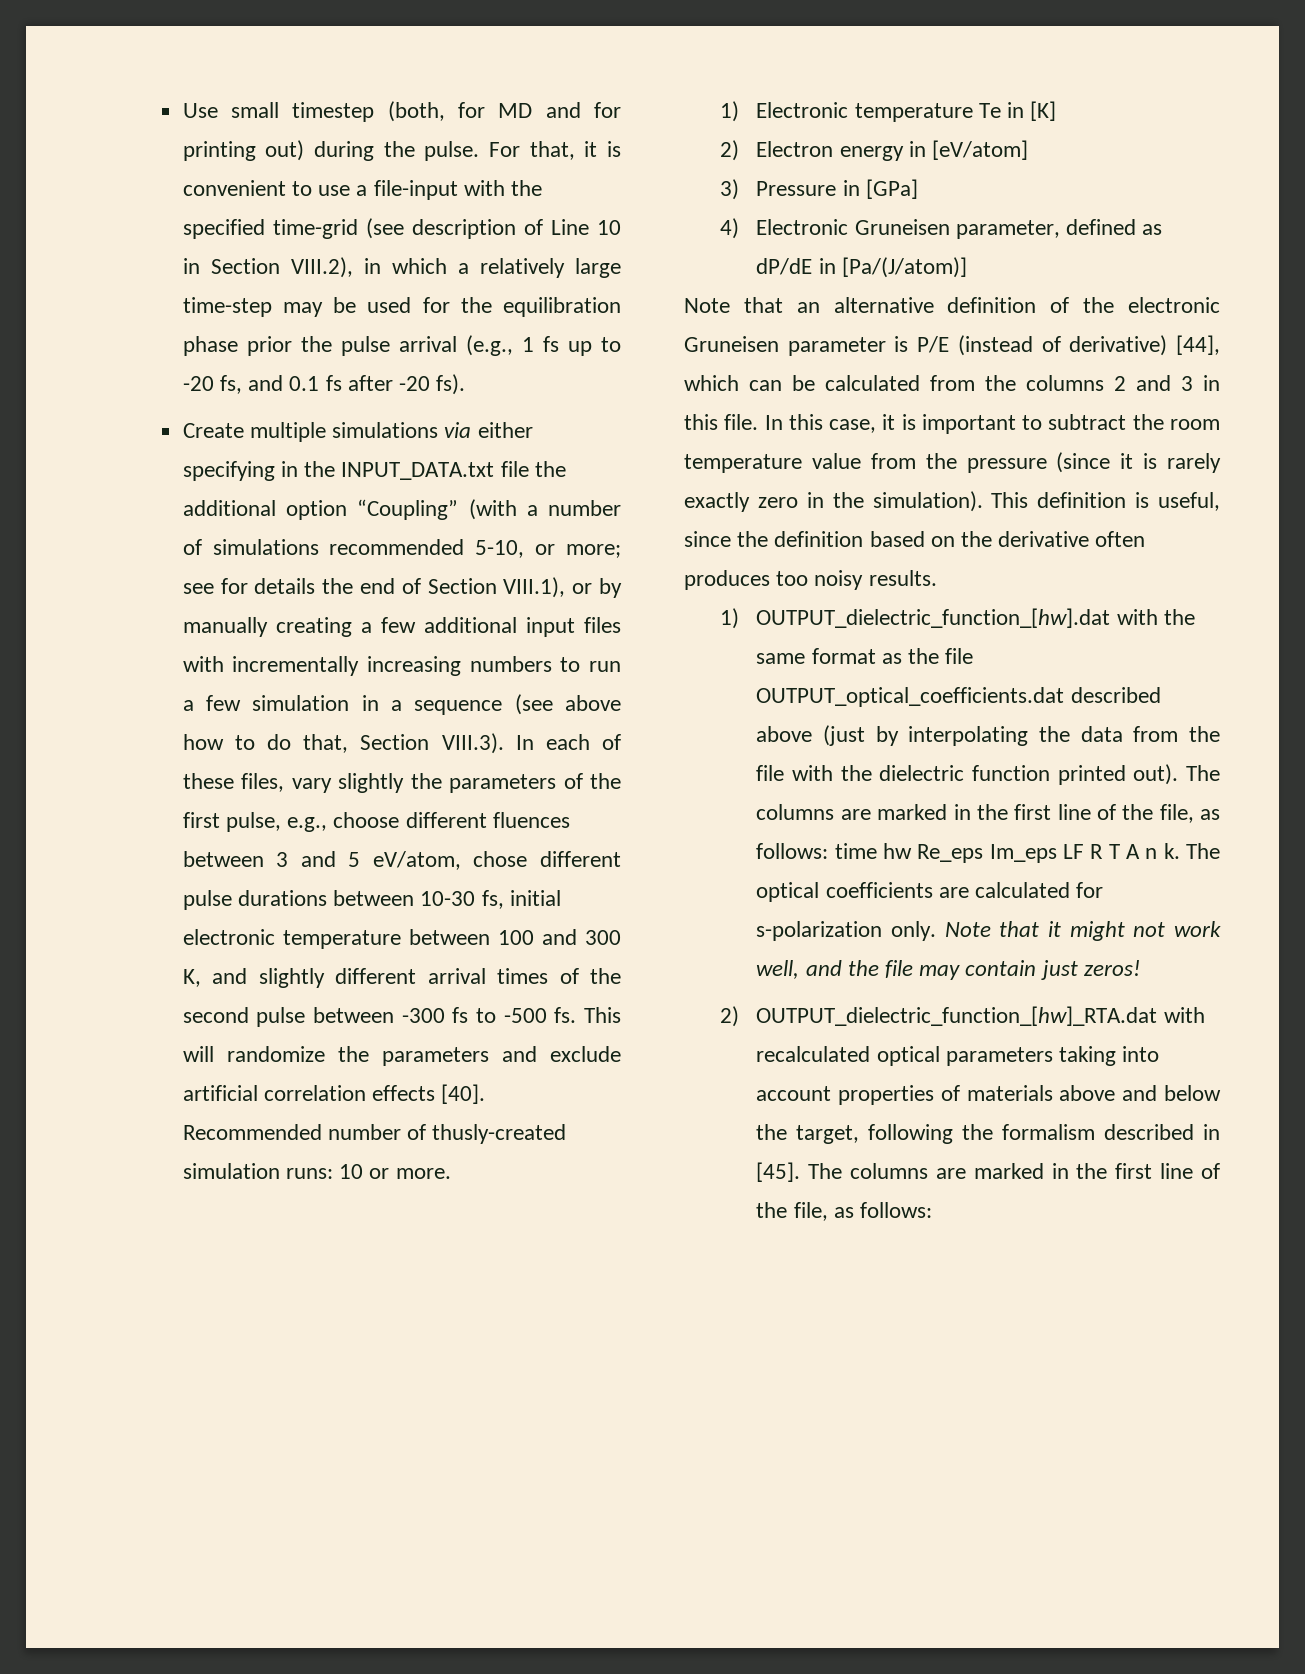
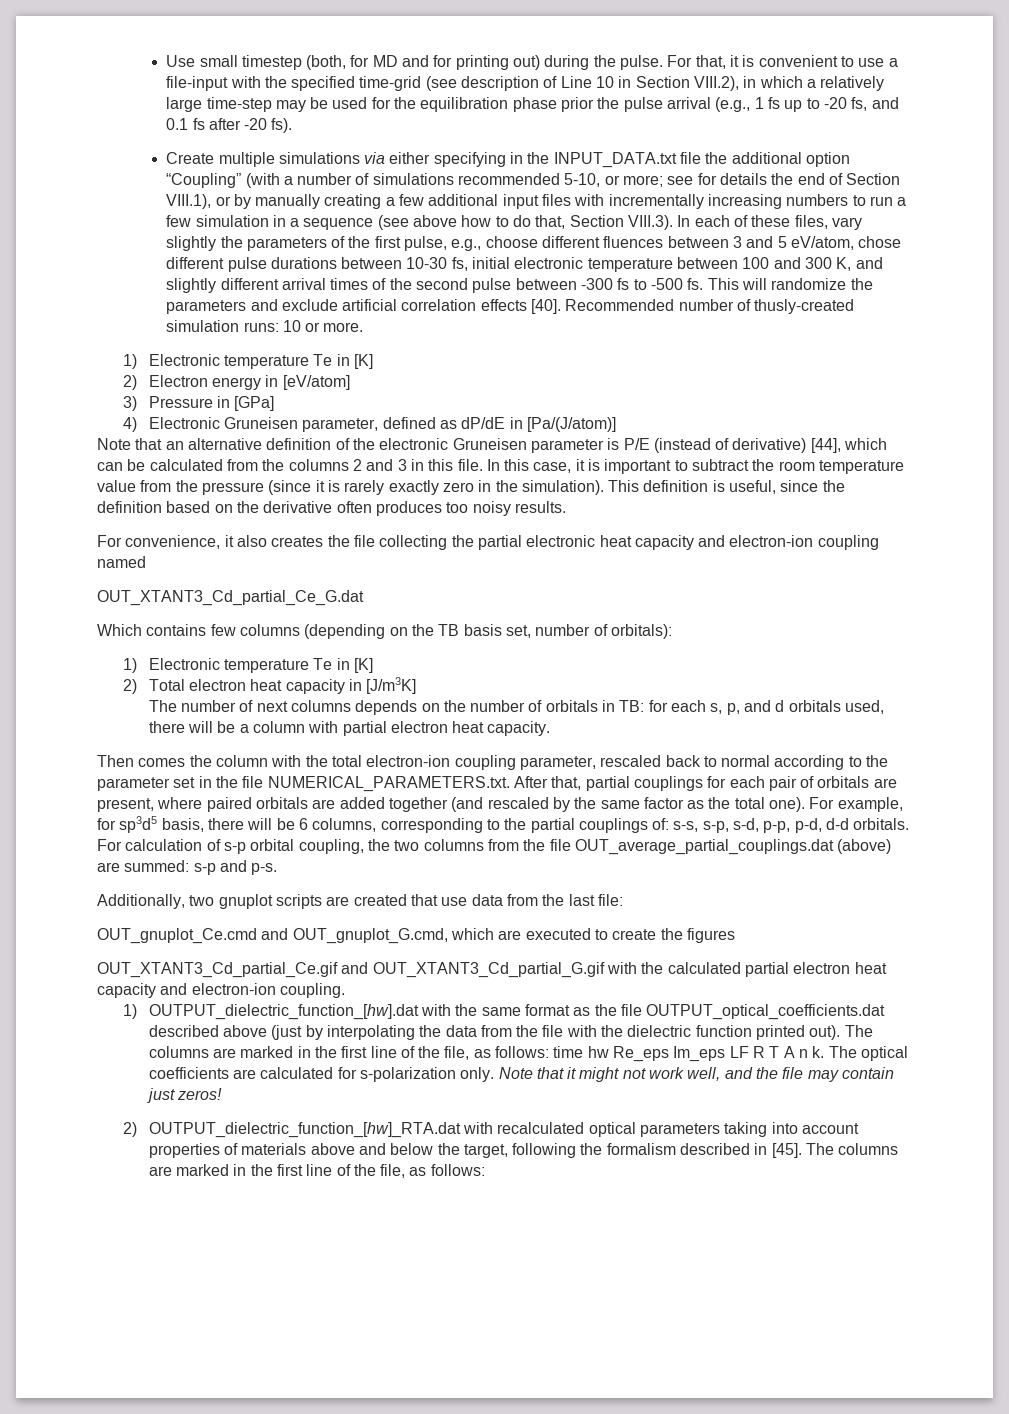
(937, 578) none -> [97,535,879,550] [97,556,146,568] [97,590,364,606] [97,624,672,639] [122,658,373,673] [122,677,417,694] [148,700,885,715] [148,721,551,736] [97,755,889,770] [97,776,897,792] [97,797,903,812] [97,816,910,833] [97,839,892,855] [97,860,278,875] [97,894,623,909] [97,928,735,944] [97,962,887,978] [97,983,345,998] // For convenience, it also creates the file collecting the partial electronic heat capacity and electron-ion coupling named // OUT_XTANT3_Cd_partial_Ce_G.dat // Which contains few columns (depending on the TB basis set, number of orbitals): // 1) Electronic temperature Te in [K] // 2) Total electron heat capacity in [J/m3K] // The number of next columns depends on the number of orbitals in TB: for each s, p, and d orbitals used, there will be a column with partial electron heat capacity. // Then comes the column with the total electron-ion coupling parameter, rescaled back to normal according to the parameter set in the file NUMERICAL_PARAMETERS.txt. After that, partial couplings for each pair of orbitals are present, where paired orbitals are added together (and rescaled by the same factor as the total one). For example, for sp3d5 basis, there will be 6 columns, corresponding to the partial couplings of: s-s, s-p, s-d, p-p, p-d, d-d orbitals. For calculation of s-p orbital coupling, the two columns from the file OUT_average_partial_couplings.dat (above) are summed: s-p and p-s. // Additionally, two gnuplot scripts are created that use data from the last file: // OUT_gnuplot_Ce.cmd and OUT_gnuplot_G.cmd, which are executed to create the figures // OUT_XTANT3_Cd_partial_Ce.gif and OUT_XTANT3_Cd_partial_G.gif with the calculated partial electron heat capacity and electron-ion coupling.

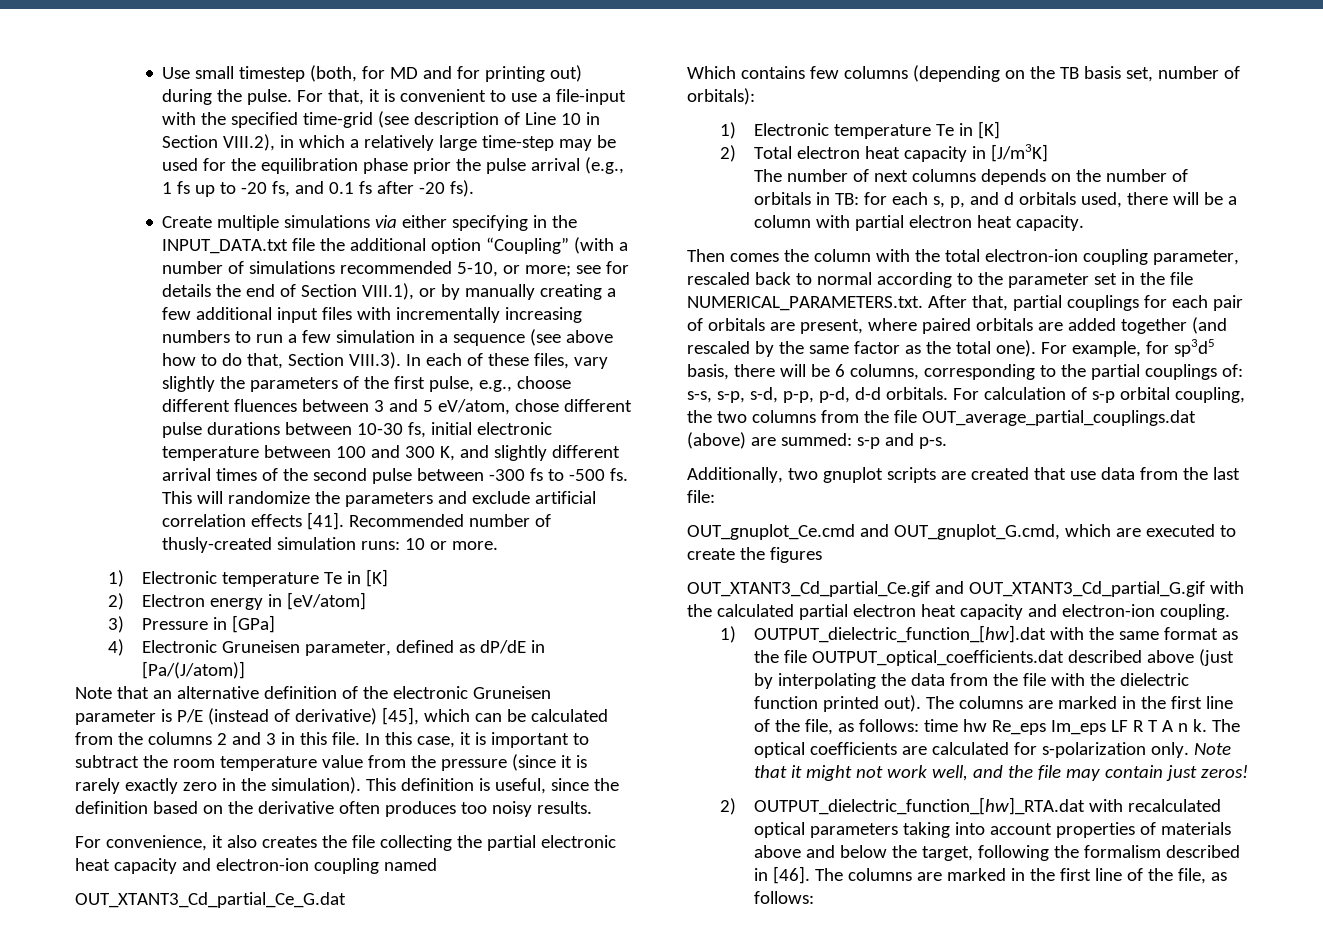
[531,299,562,314] [40]. -> [307,512,345,530] [41].
[810,438,841,453] [44], -> [381,707,419,725] [45],
[771,1143,802,1158] [45]. -> [772,866,810,884] [46].

